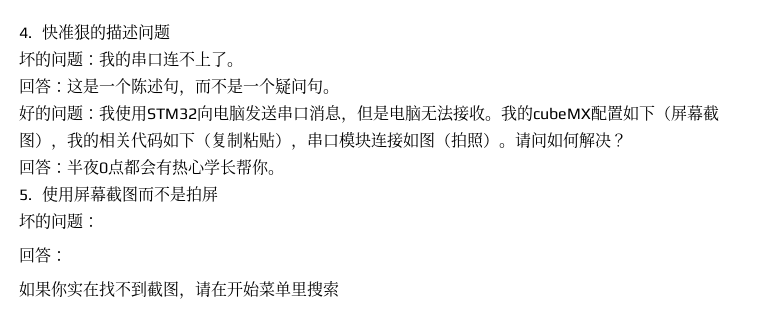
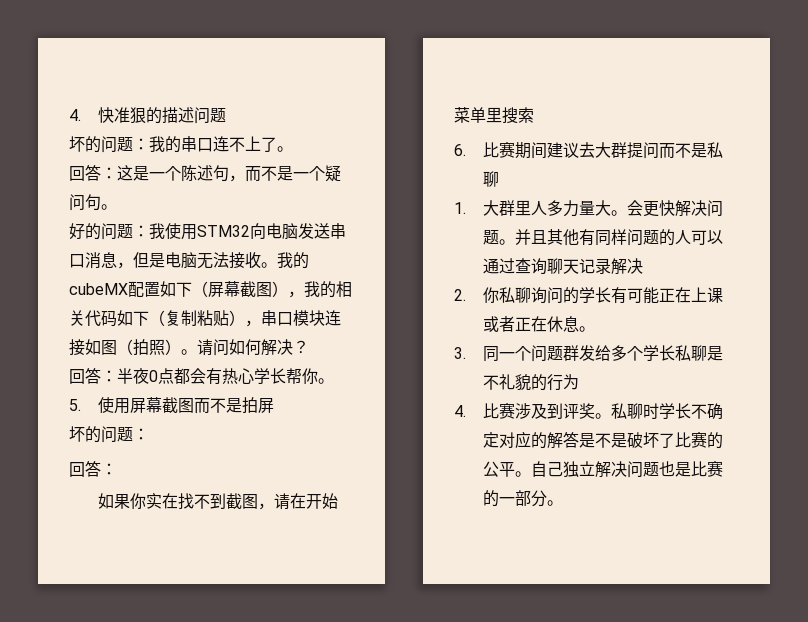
(339, 288) none -> [454,141,724,159] [483,171,500,187] [454,200,724,217] [483,229,724,246] [483,258,644,275] [454,287,724,304] [483,316,596,332] [454,345,724,362] [483,374,580,391] [454,402,724,420] [483,431,724,449] [483,460,724,478] [483,490,564,507] // 6.比赛期间建议去大群提问而不是私聊 // 1.大群里人多力量大。会更快解决问题。并且其他有同样问题的人可以通过查询聊天记录解决 // 2.你私聊询问的学长有可能正在上课或者正在休息。 // 3.同一个问题群发给多个学长私聊是不礼貌的行为 // 4.比赛涉及到评奖。私聊时学长不确定对应的解答是不是破坏了比赛的公平。自己独立解决问题也是比赛的一部分。

